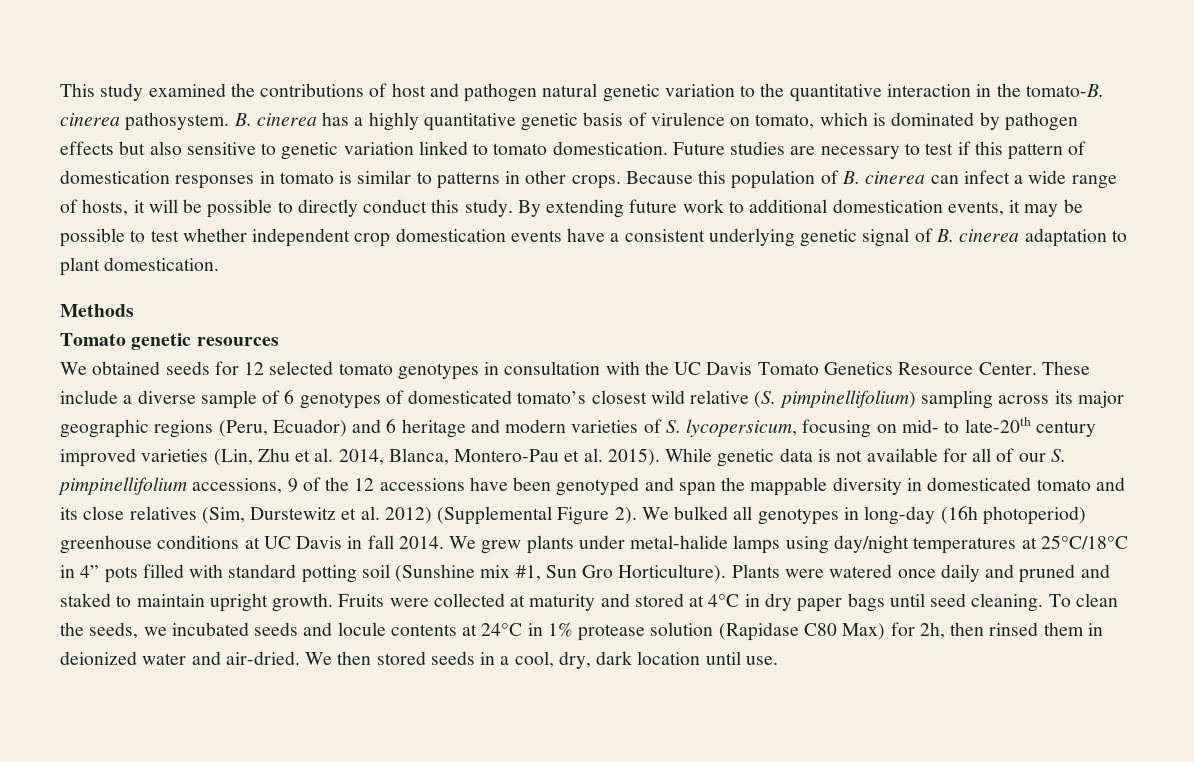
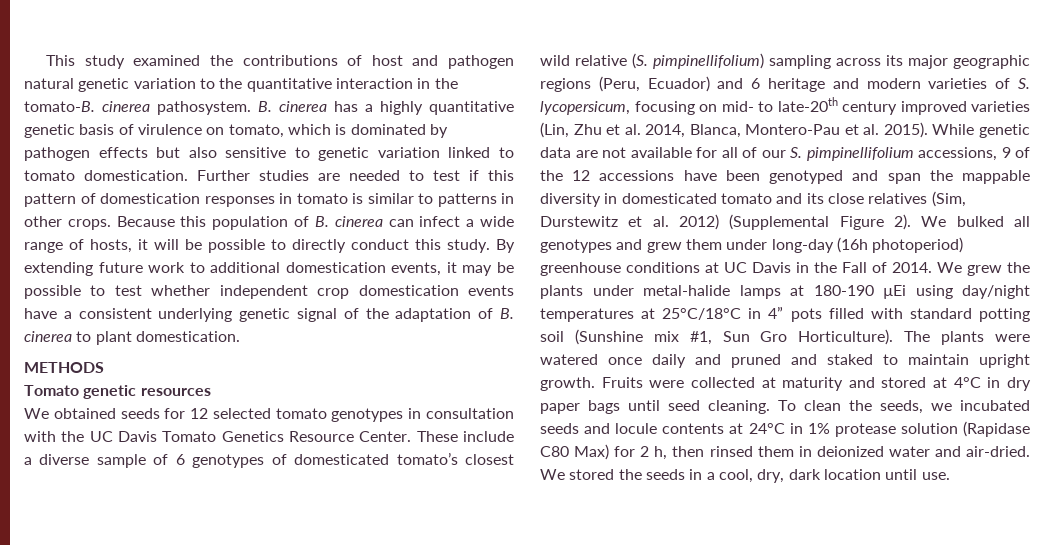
[672,142,725,155] Future -> [197,170,250,181] Further
[820,146,900,159] necessary -> [349,170,400,181] needed
[935,228,1107,247] B. cinerea adaptation -> [365,308,515,322] [24,331,72,342] the adaptation of B. cinerea
[60,304,134,317] Methods -> [24,362,104,373] METHODS
[817,449,831,462] is -> [575,150,598,158] are
[843,507,859,520] in -> [616,239,768,253] and grew them under
[367,535,394,549] fall -> [814,262,887,273] the Fall of
(522, 547) none -> [1007,262,1030,273] the
(781, 544) none -> [790,285,906,299] at 180-190 µEi
[731,564,780,578] Plants -> [904,331,985,345] The plants
[919,622,945,639] 2h, -> [640,446,668,460] 2 h,
[337,651,426,665] then stored -> [569,469,642,480] stored the

